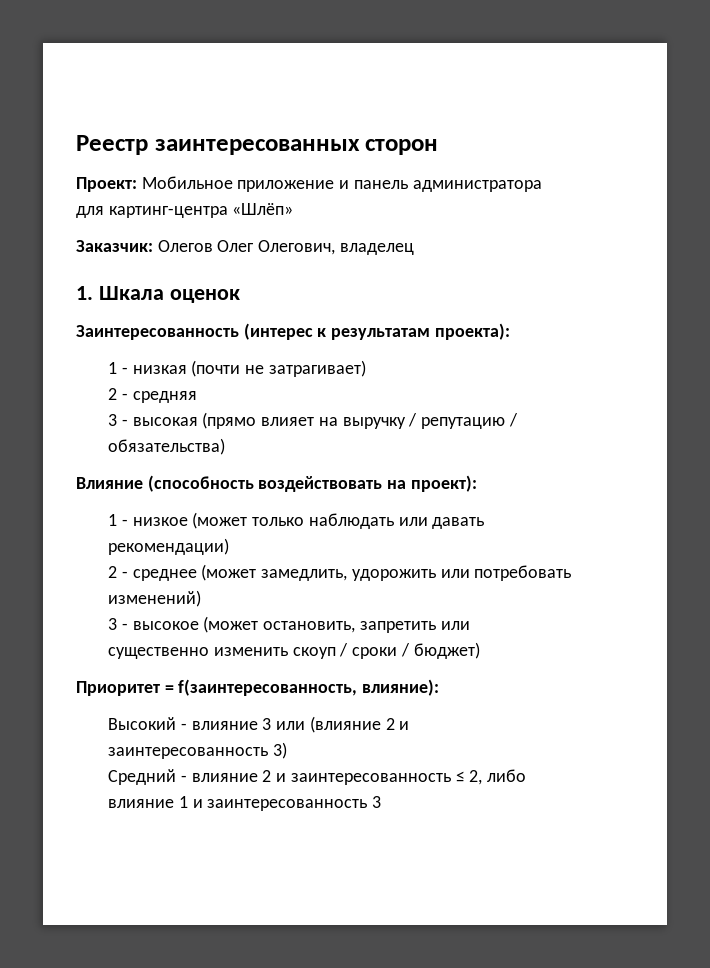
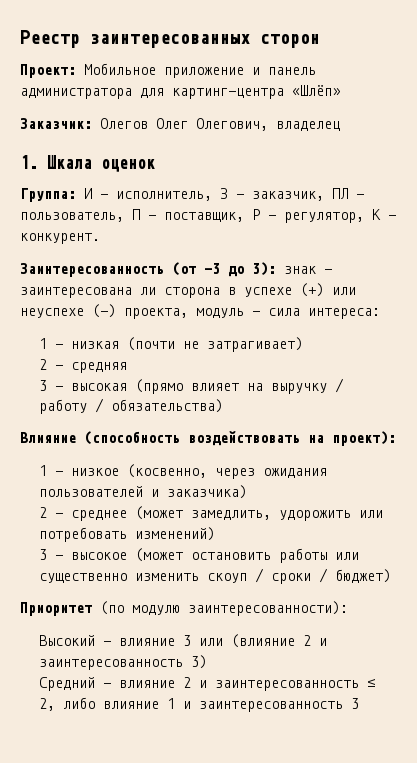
[76,323,510,340] Заинтересованность (интерес к результатам проекта): -> [20,188,364,202] [20,209,396,223] [20,233,100,244] [20,262,332,277] [20,283,356,298] [20,304,380,319] Группа: И - исполнитель, З - заказчик, ПЛ - пользователь, П - поставщик, Р - регулятор, К - конкурент. // Заинтересованность (от -3 до 3): знак - заинтересована ли сторона в успехе (+) или неуспехе (-) проекта, модуль - сила интереса:
[421,417,506,429] репутацию -> [39,399,88,414] работу
[192,512,485,529] [108,538,230,555] (может только наблюдать или давать рекомендации) -> [127,464,328,479] [39,485,248,499] (косвенно, через ожидания пользователей и заказчика)
[263,621,436,633] остановить, запретить -> [191,548,328,563] остановить работы
[164,679,440,696] = f(заинтересованность, влияние): -> [100,601,348,616] (по модулю заинтересованности):

